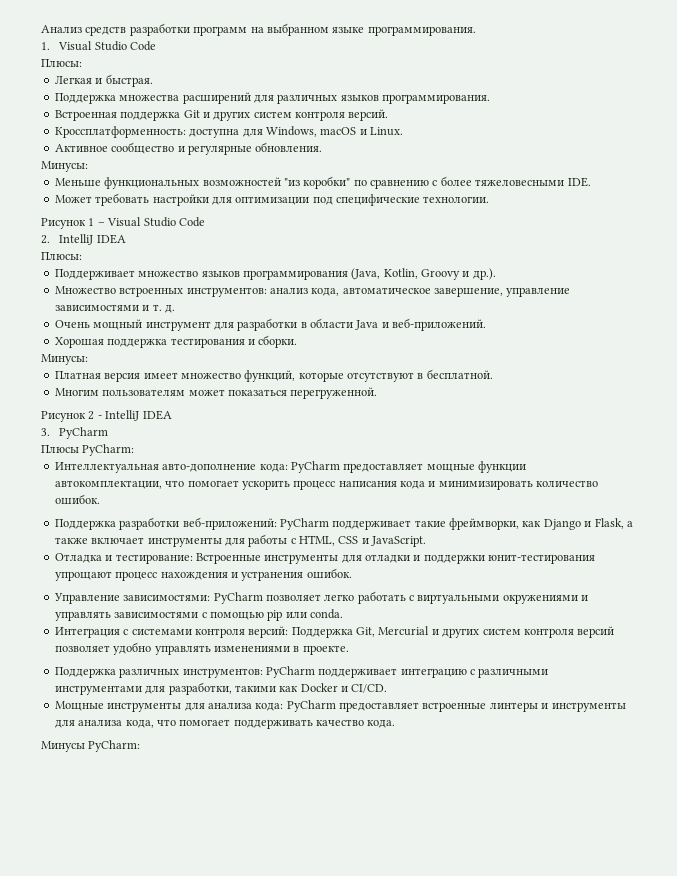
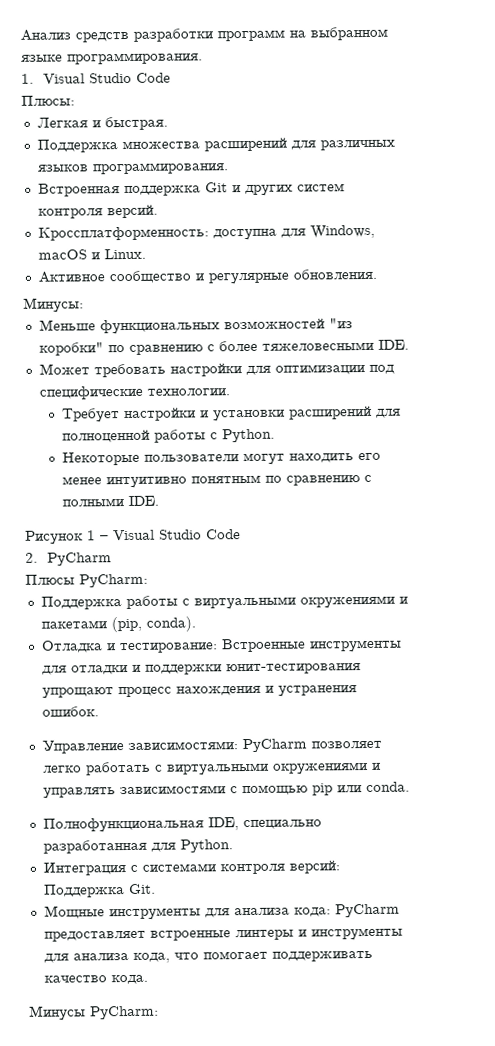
(490, 199) none -> [61,405,401,423] [61,428,275,443] [61,451,381,466] [61,474,372,489] [61,495,159,507] // Требует настройки и установки расширений для полноценной работы с Python. // Некоторые пользователи могут находить его менее интуитивно понятным по сравнению с полными IDE.
[59,234,126,245] [41,252,82,260] [54,268,496,280] [54,286,571,297] [54,304,175,313] [54,318,487,331] [54,335,298,348] [41,354,88,365] [54,369,493,382] [54,387,378,399] [41,410,172,422] [41,427,109,439] [41,444,135,456] [54,461,526,473] [54,480,599,490] [54,494,100,505] [54,517,633,530] [54,534,427,547] IntelliJ IDEA // Плюсы: // Поддерживает множество языков программирования (Java, Kotlin, Groovy и др.). // Множество встроенных инструментов: анализ кода, автоматическое завершение, управление зависимостями и т. д. // Очень мощный инструмент для разработки в области Java и веб-приложений. // Хорошая поддержка тестирования и сборки. // Минусы: // Платная версия имеет множество функций, которые отсутствуют в бесплатной. // Многим пользователям может показаться перегруженной. // Рисунок 2 - IntelliJ IDEA // 3. PyCharm // Плюсы PyCharm: // Интеллектуальная авто-дополнение кода: PyCharm предоставляет мощные функции автокомплектации, что помогает ускорить процесс написания кода и минимизировать количество ошибок. // Поддержка разработки веб-приложений: PyCharm поддерживает такие фреймворки, как Django и Flask, а также включает инструменты для работы с HTML, CSS и JavaScript. -> [46,552,112,566] [25,573,148,588] [40,595,408,610] [40,616,196,633] PyCharm // Плюсы PyCharm: // Поддержка работы с виртуальными окружениями и пакетами (pip, conda).
(343, 614) none -> [42,817,322,833] [42,839,233,854] // Полнофункциональная IDE, специально разработанная для Python.
[356,626,615,638] [54,642,349,655] [54,666,549,678] [54,682,388,695] Git, Mercurial и других систем контроля версий позволяет удобно управлять изменениями в проекте. // Поддержка различных инструментов: PyCharm поддерживает интеграцию с различными инструментами для разработки, такими как Docker и CI/CD. -> [128,883,156,895] Git.

